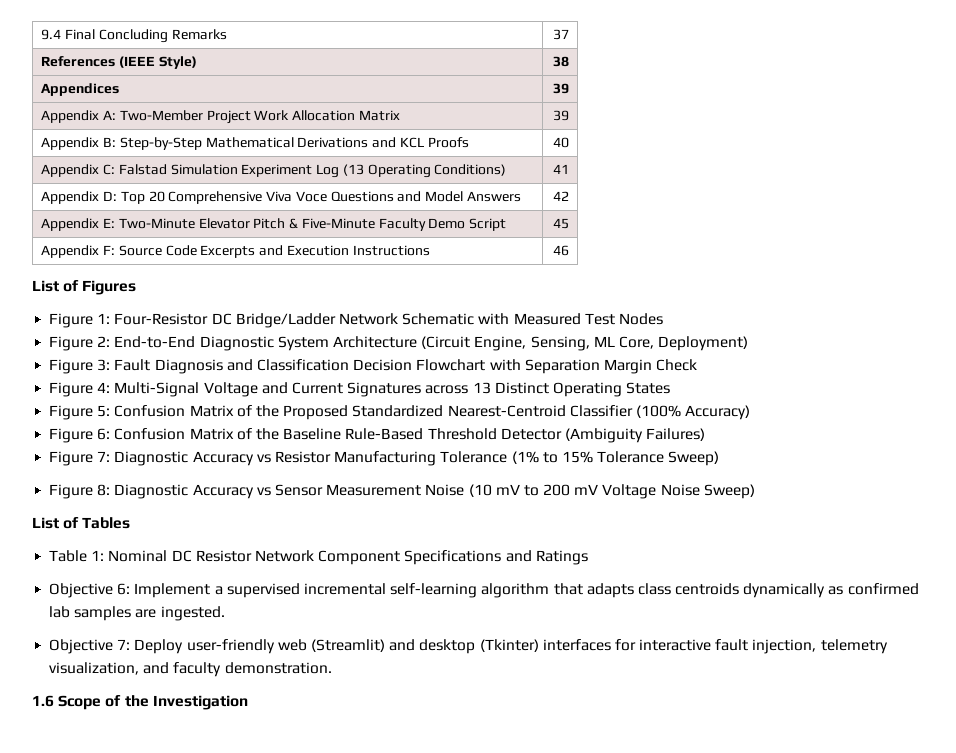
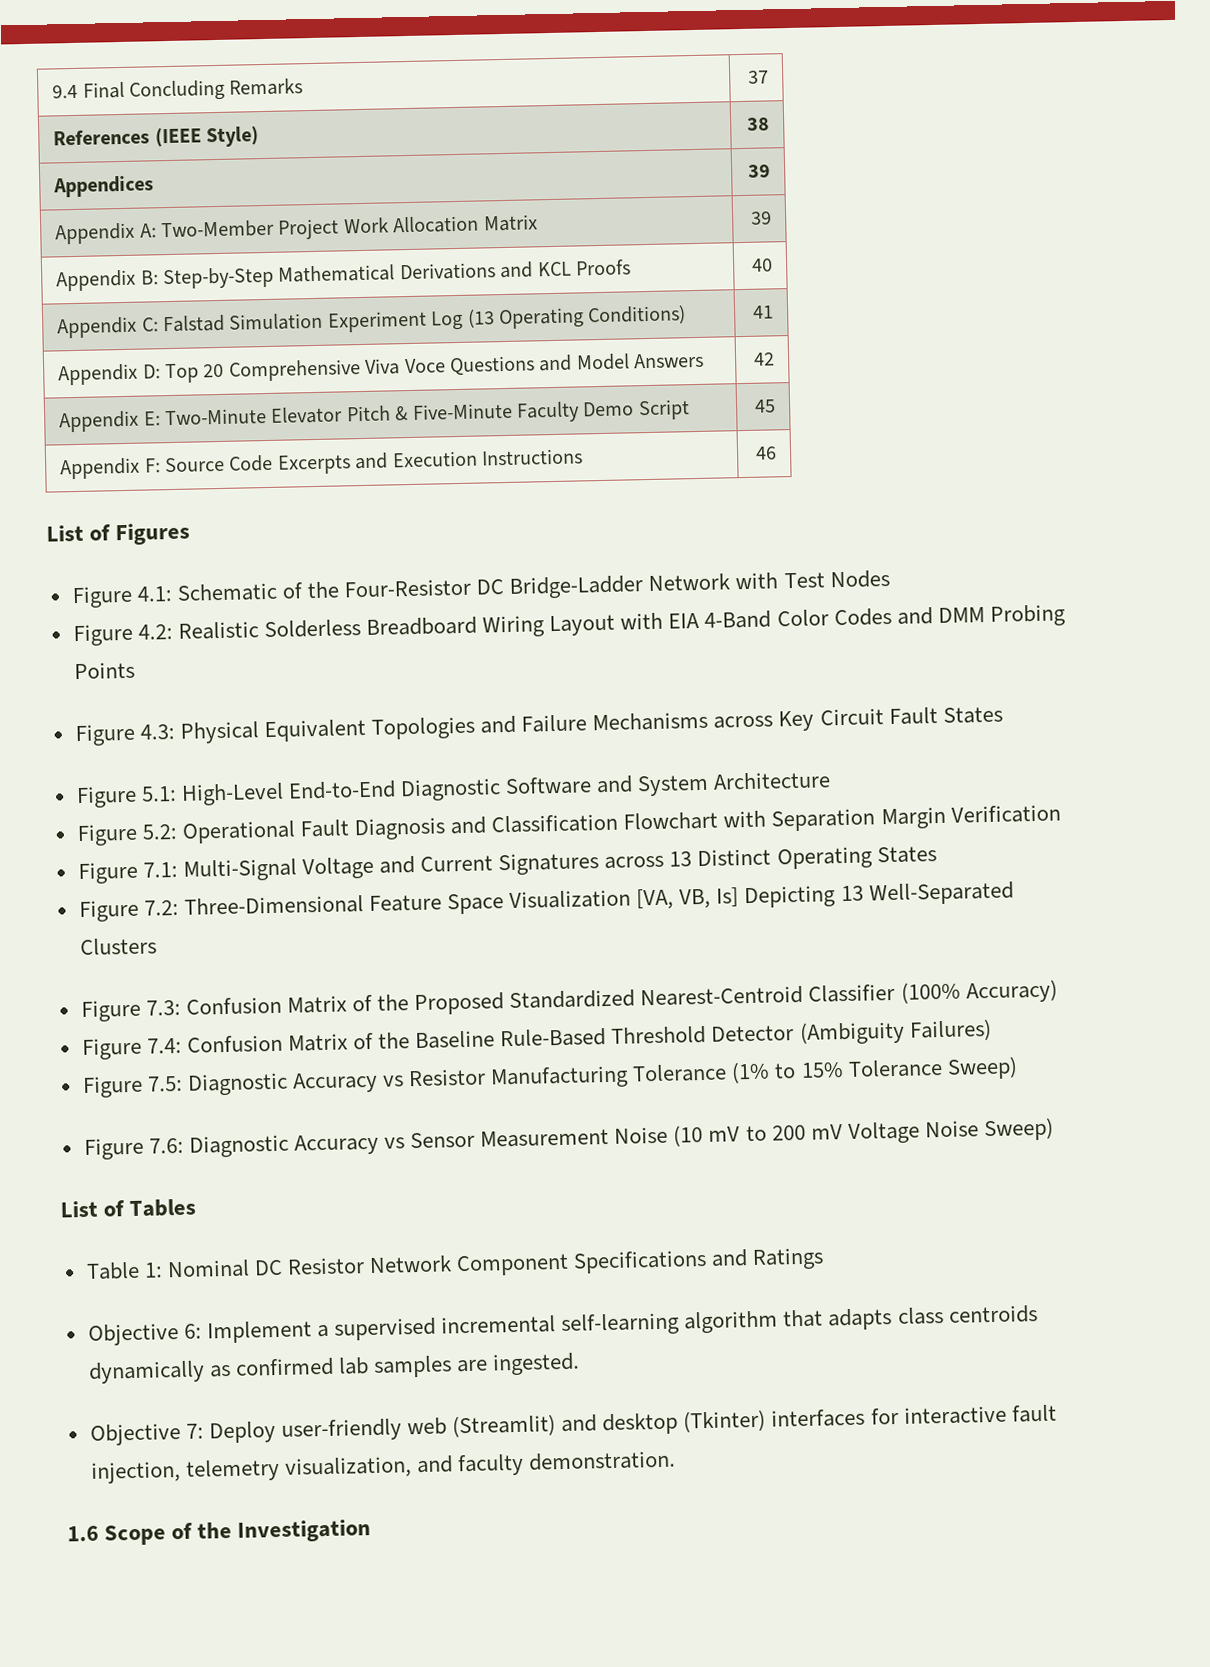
[97,313,663,328] [49,336,749,351] [49,359,111,374] 1: Four-Resistor DC Bridge/Ladder Network Schematic with Measured Test Nodes // Figure 2: End-to-End Diagnostic System Architecture (Circuit Engine, Sensing, ML Core, Deployment) // Figure 3: -> [136,569,890,602] [72,604,1066,647] [73,661,135,680] [74,706,1003,747] [75,771,832,809] [76,820,296,847] 4.1: Schematic of the Four-Resistor DC Bridge-Ladder Network with Test Nodes // Figure 4.2: Realistic Solderless Breadboard Wiring Layout with EIA 4-Band Color Codes and DMM Probing Points // Figure 4.3: Physical Equivalent Topologies and Failure Mechanisms across Key Circuit Fault States // Figure 5.1: High-Level End-to-End Diagnostic Software and System Architecture // Figure 5.2: Operational
[353,359,413,371] Decision -> (619, 823) none
[656,359,698,371] [49,382,111,397] Check // Figure 4: -> [950,804,1061,824] [77,861,178,885] Verification // Figure 7.1:
[97,405,111,417] 5: -> [143,881,1014,916] [79,937,157,956] [80,999,181,1023] 7.2: Three-Dimensional Feature Space Visualization [VA, VB, Is] Depicting 13 Well-Separated Clusters // Figure 7.3:
[97,428,111,440] 6: -> [146,1037,182,1054] 7.4:
[97,451,111,462] 7: -> [146,1075,183,1092] 7.5:
[97,484,111,496] 8: -> [148,1137,184,1154] 7.6:

